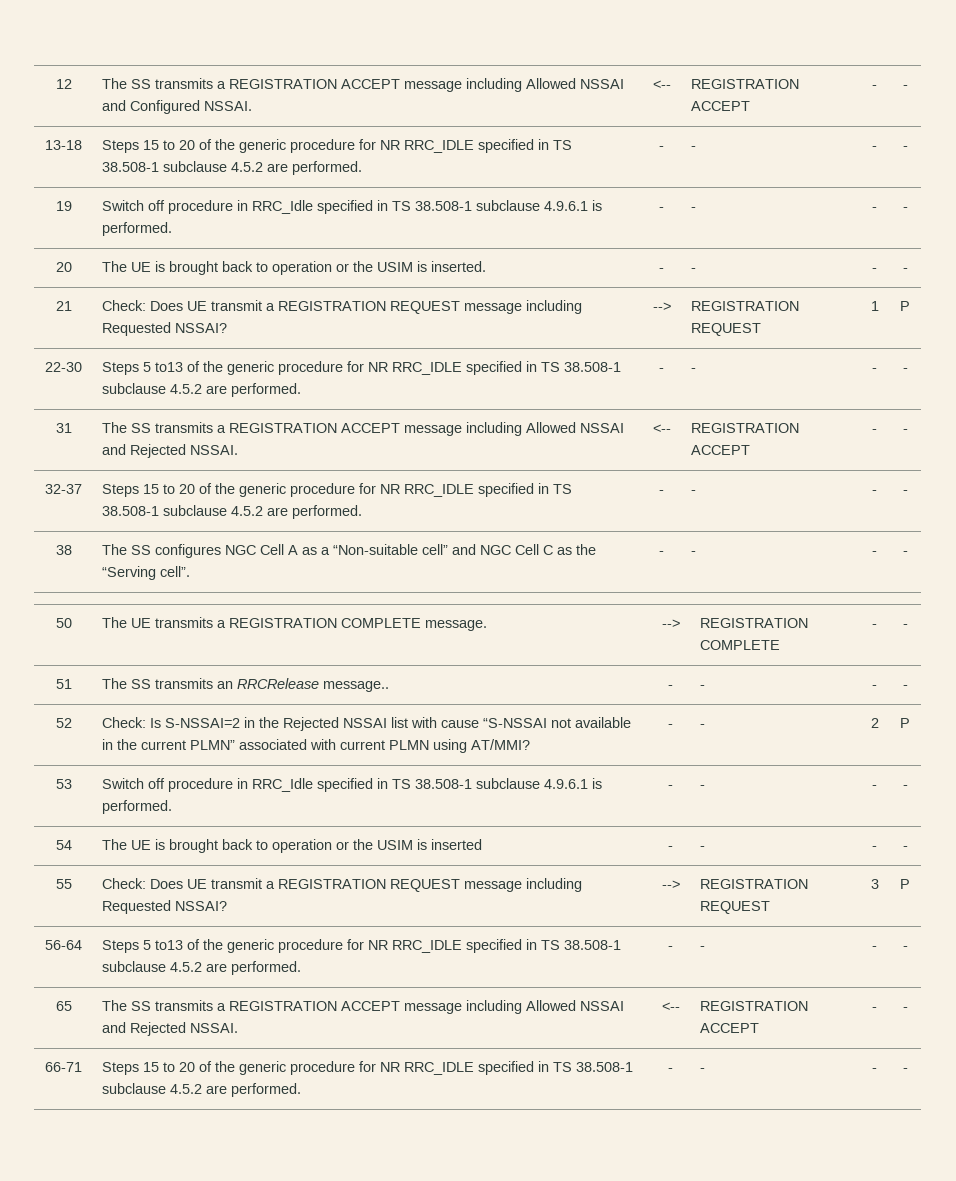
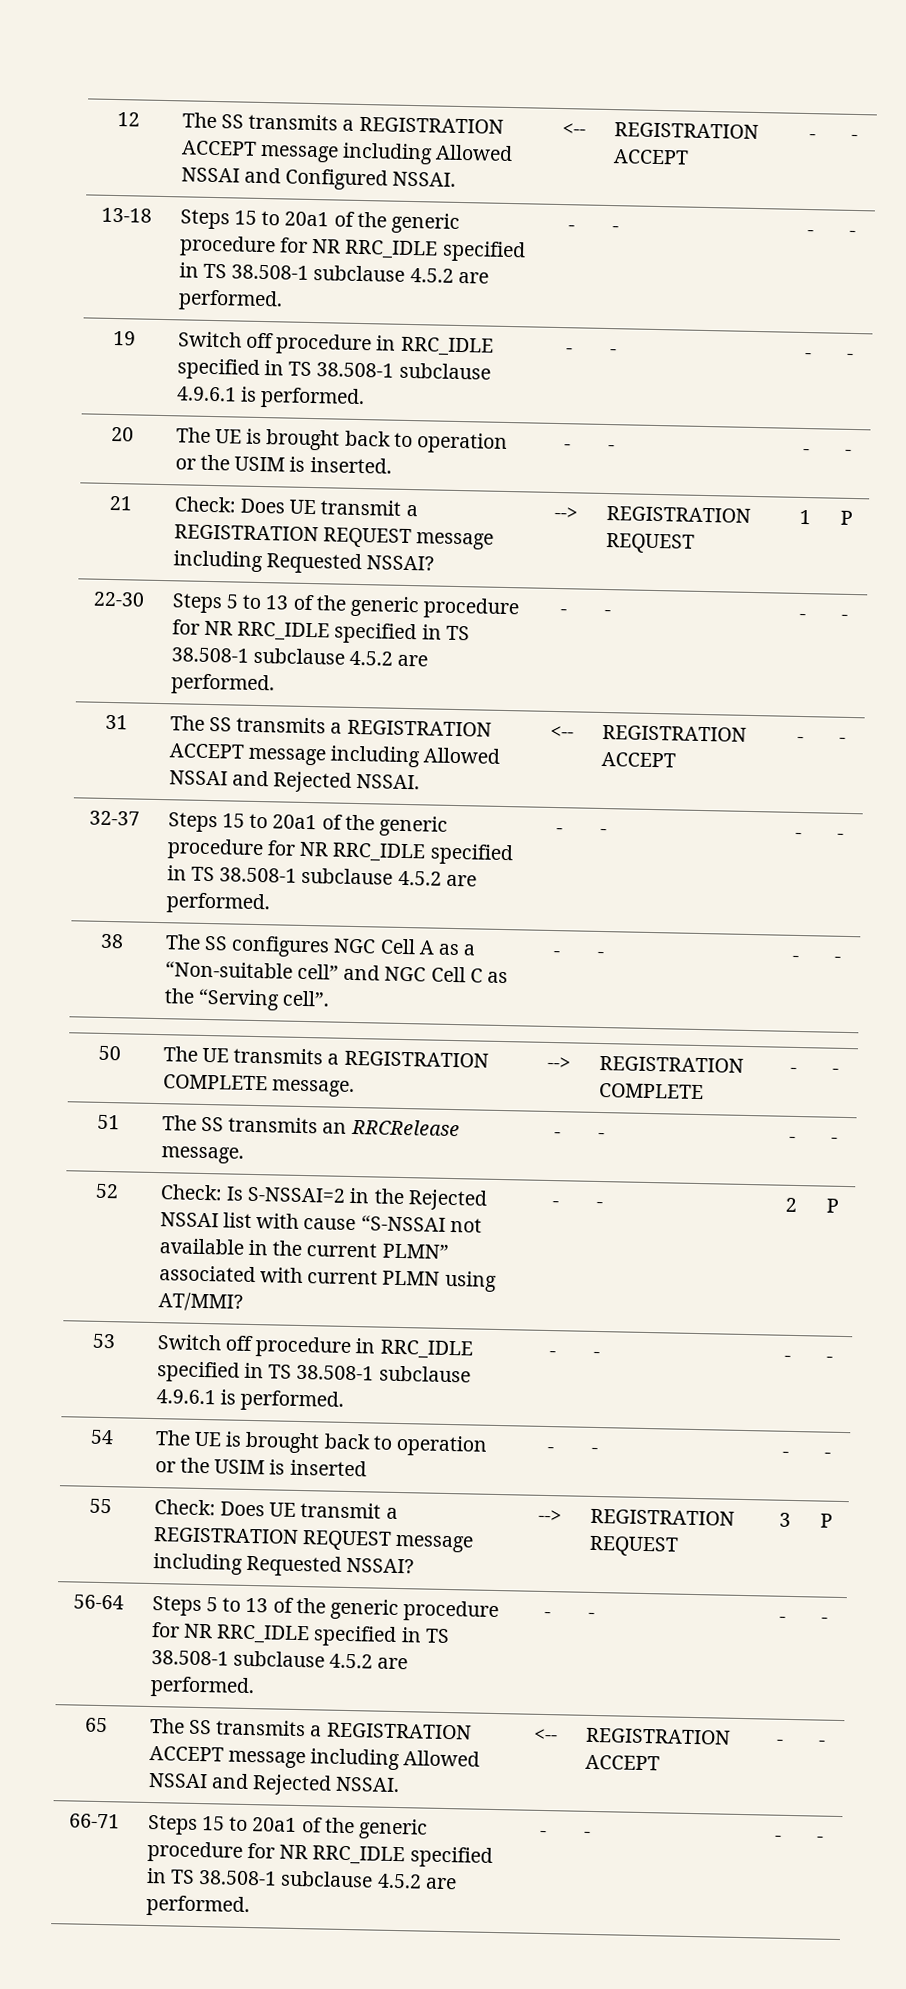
[179,140,196,150] 20 -> [284,211,330,227] 20a1
[252,200,314,214] RRC_Idle -> [399,336,494,357] RRC_IDLE
[155,362,184,372] to13 -> [242,594,290,610] to 13
[179,484,196,494] 20 -> [272,814,318,830] 20a1
[323,681,390,692] message.. -> [160,1146,244,1164] message.
[252,778,314,792] RRC_Idle -> [379,1339,473,1360] RRC_IDLE
[155,940,184,950] to13 -> [222,1597,269,1613] to 13
[179,1062,196,1072] 20 -> [252,1817,298,1833] 20a1

